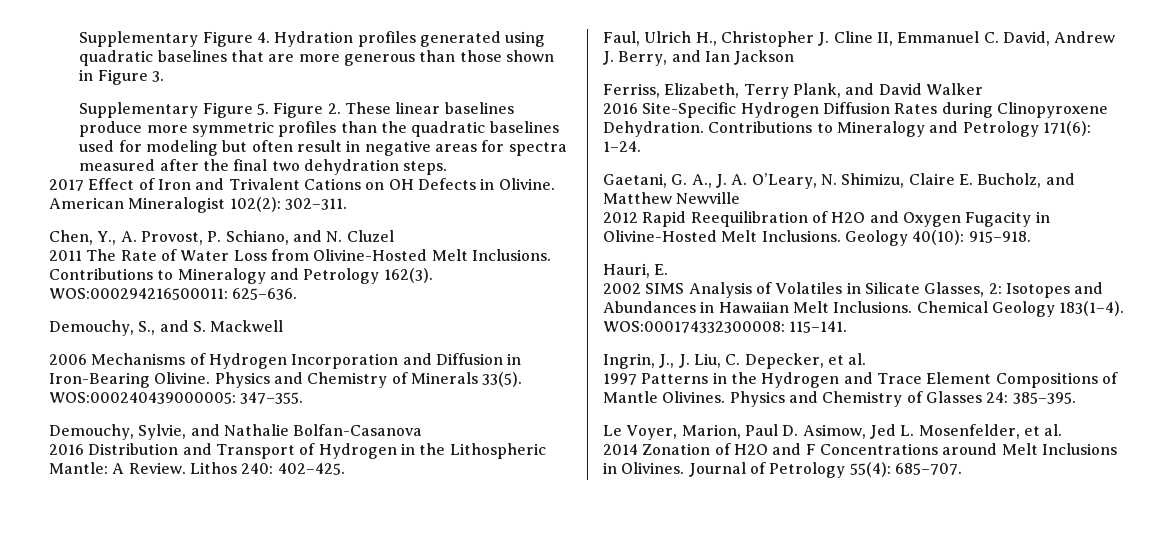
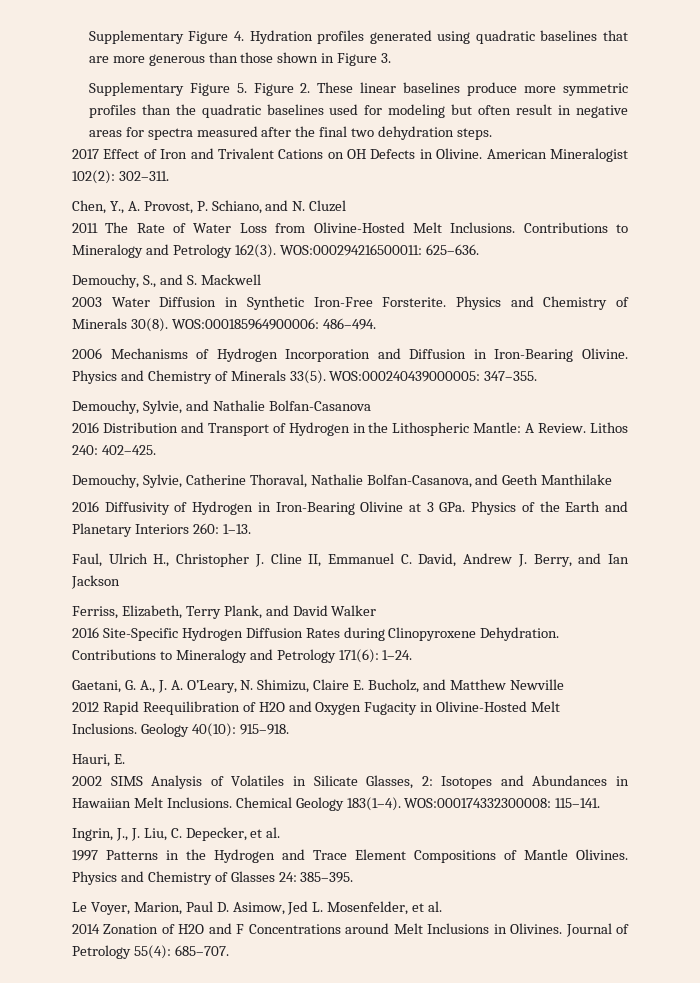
(284, 326) none -> [72,296,629,310] [72,318,376,332] // 2003 Water Diffusion in Synthetic Iron-Free Forsterite. Physics and Chemistry of Minerals 30(8). WOS:000185964900006: 486–494.
(345, 469) none -> [72,474,613,488] [72,501,629,515] [72,523,251,537] // Demouchy, Sylvie, Catherine Thoraval, Nathalie Bolfan-Casanova, and Geeth Manthilake // 2016 Diffusivity of Hydrogen in Iron-Bearing Olivine at 3 GPa. Physics of the Earth and Planetary Interiors 260: 1–13.

